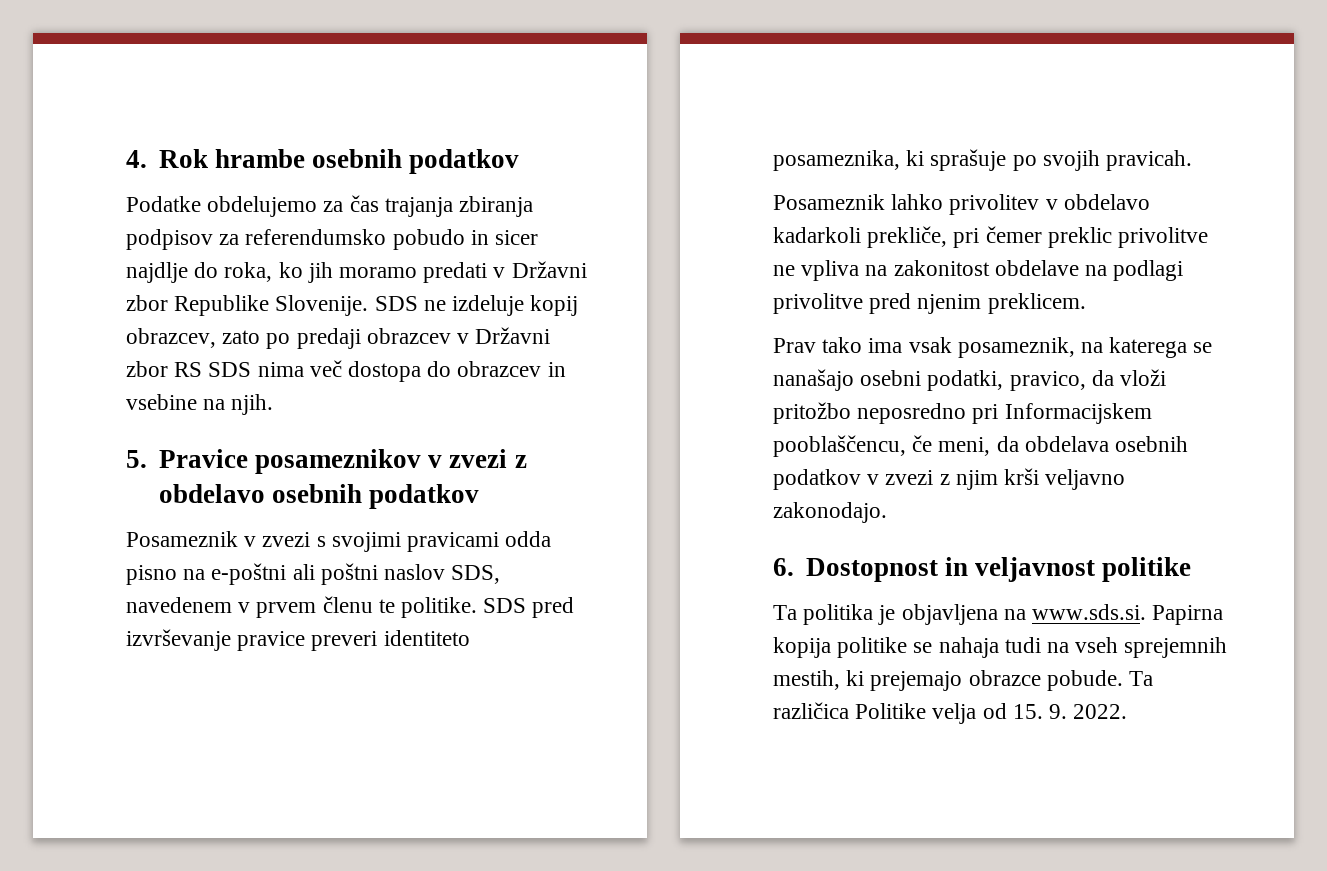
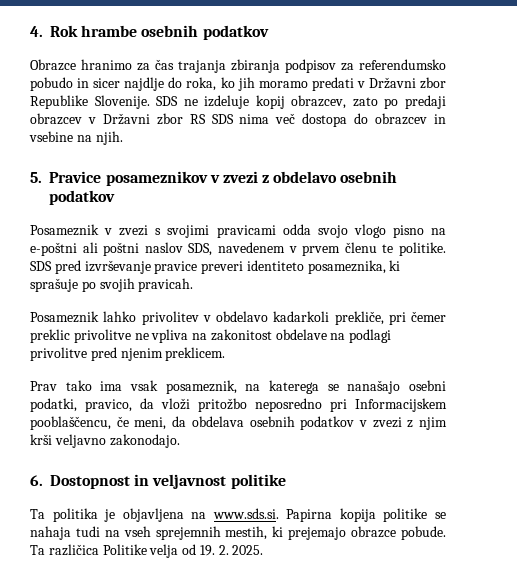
[126,196,318,217] Podatke obdelujemo -> [30,59,132,71] Obrazce hranimo
(552, 539) none -> [317,224,386,238] svojo vlogo
[1012,704,1128,719] 15. 9. 2022. -> [199,545,264,556] 19. 2. 2025.

